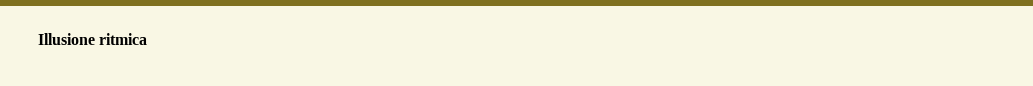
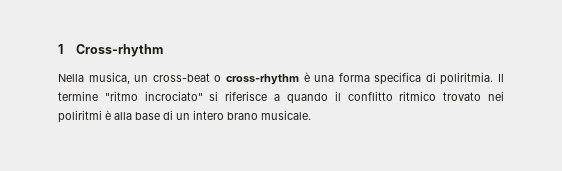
[38,33,148,45] Illusione ritmica -> [58,44,163,57] [58,72,504,85] [58,91,504,104] [58,110,311,123] 1 Cross-rhythm // Nella musica, un cross-beat o cross-rhythm è una forma specifica di poliritmia. Il termine "ritmo incrociato" si riferisce a quando il conflitto ritmico trovato nei poliritmi è alla base di un intero brano musicale.

